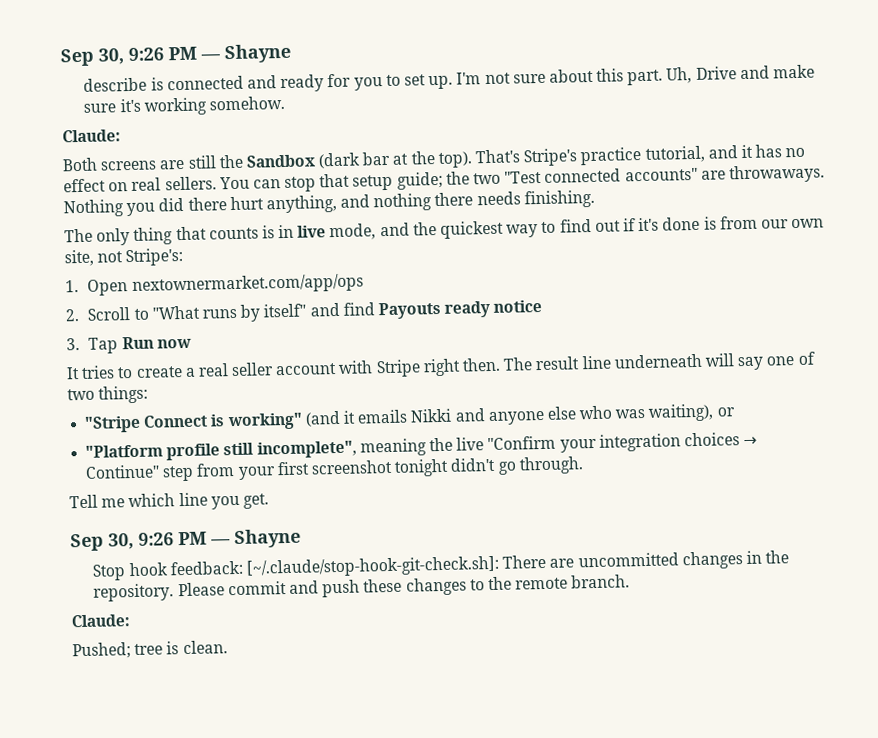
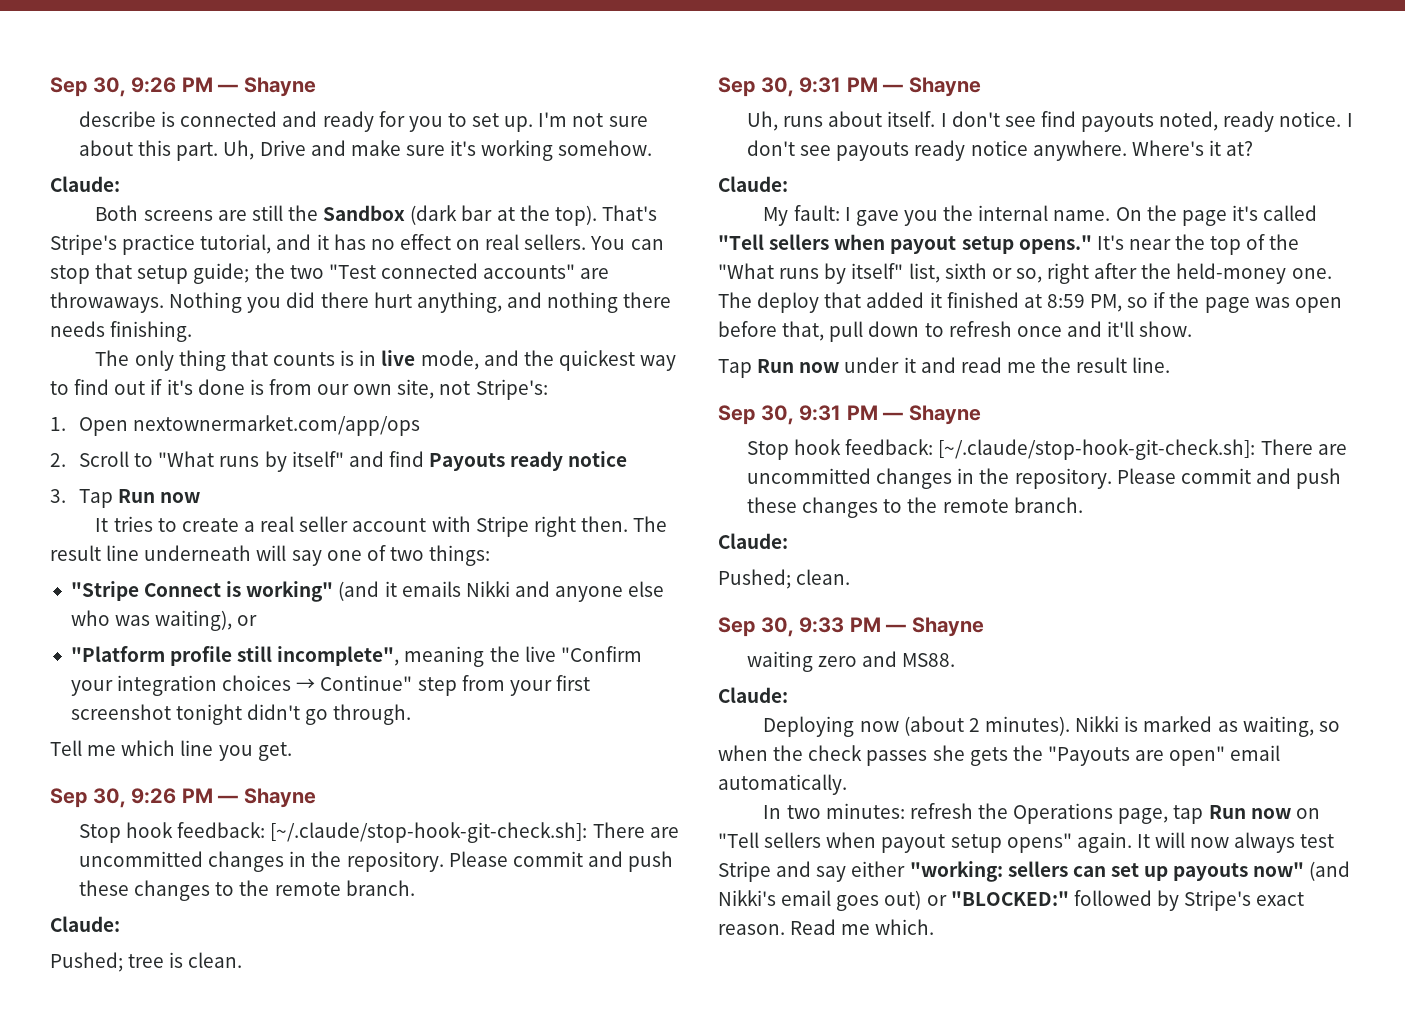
(228, 647) none -> [718,77,981,97] [747,111,1353,132] [747,140,1254,161] [718,176,788,192] [763,205,1318,226] [718,234,1300,255] [718,263,1332,284] [718,292,1342,313] [718,321,1193,342] [718,357,1171,378] [718,405,981,425] [747,439,1347,460] [747,468,1342,489] [747,497,1083,518] [718,533,788,549] [718,569,851,589] [718,617,984,637] [747,651,956,672] [718,687,788,703] [763,716,1340,737] [718,745,1281,766] [718,774,847,795] [763,803,1320,824] [718,832,1335,853] [718,861,1351,882] [718,890,1305,911] [718,919,935,935] // Sep 30, 9:31 PM — Shayne // Uh, runs about itself. I don't see find payouts noted, ready notice. I don't see payouts ready notice anywhere. Where's it at? // Claude: // My fault: I gave you the internal name. On the page it's called "Tell sellers when payout setup opens." It's near the top of the "What runs by itself" list, sixth or so, right after the held-money one. The deploy that added it finished at 8:59 PM, so if the page was open before that, pull down to refresh once and it'll show. // Tap Run now under it and read me the result line. // Sep 30, 9:31 PM — Shayne // Stop hook feedback: [~/.claude/stop-hook-git-check.sh]: There are uncommitted changes in the repository. Please commit and push these changes to the remote branch. // Claude: // Pushed; clean. // Sep 30, 9:33 PM — Shayne // waiting zero and MS88. // Claude: // Deploying now (about 2 minutes). Nikki is marked as waiting, so when the check passes she gets the "Payouts are open" email automatically. // In two minutes: refresh the Operations page, tap Run now on "Tell sellers when payout setup opens" again. It will now always test Stripe and say either "working: sellers can set up payouts now" (and Nikki's email goes out) or "BLOCKED:" followed by Stripe's exact reason. Read me which.

